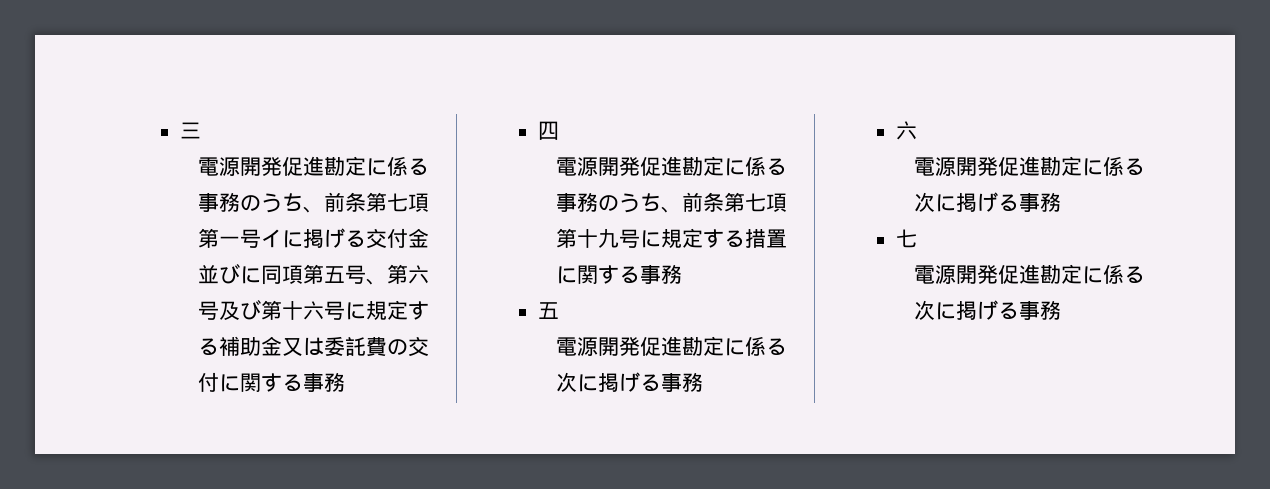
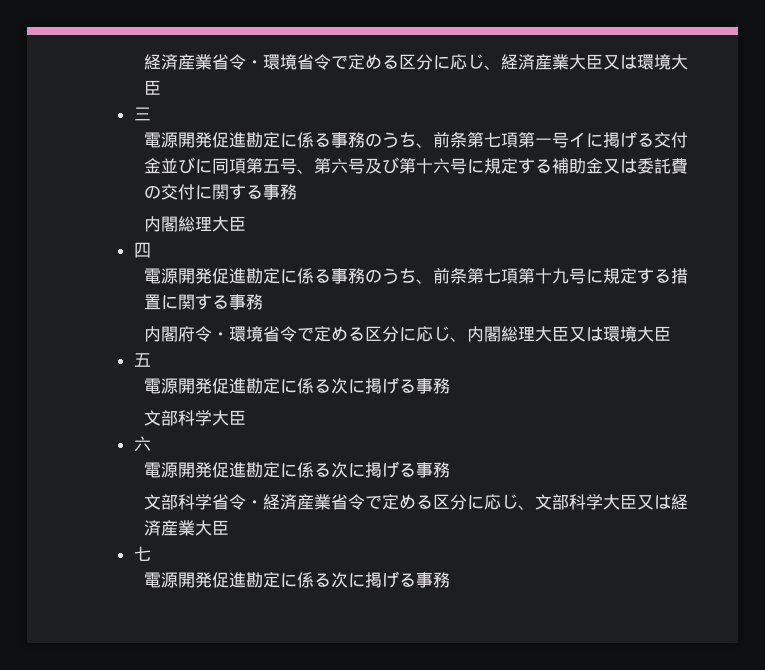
(179, 130) none -> [144,54,689,70] [144,80,162,95] 経済産業省令・環境省令で定める区分に応じ、経済産業大臣又は環境大臣 //
(346, 382) none -> [144,216,247,232] // 内閣総理大臣
(683, 274) none -> [144,326,672,342] // 内閣府令・環境省令で定める区分に応じ、内閣総理大臣又は環境大臣
(704, 382) none -> [144,410,247,426] // 文部科学大臣
(1062, 202) none -> [144,494,689,510] [144,520,230,536] // 文部科学省令・経済産業省令で定める区分に応じ、文部科学大臣又は経済産業大臣

